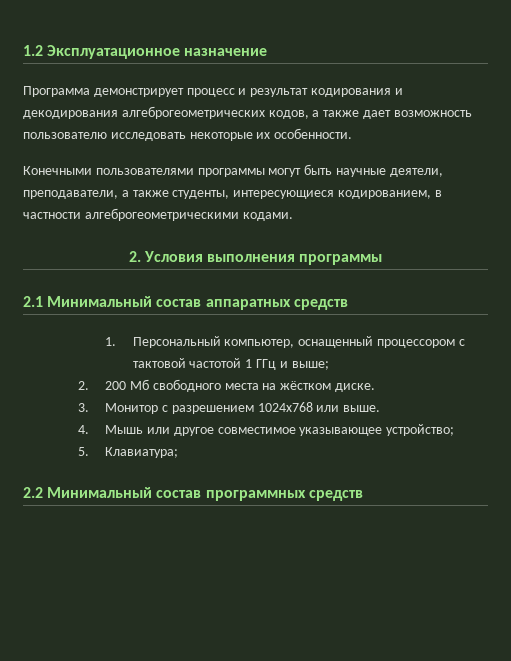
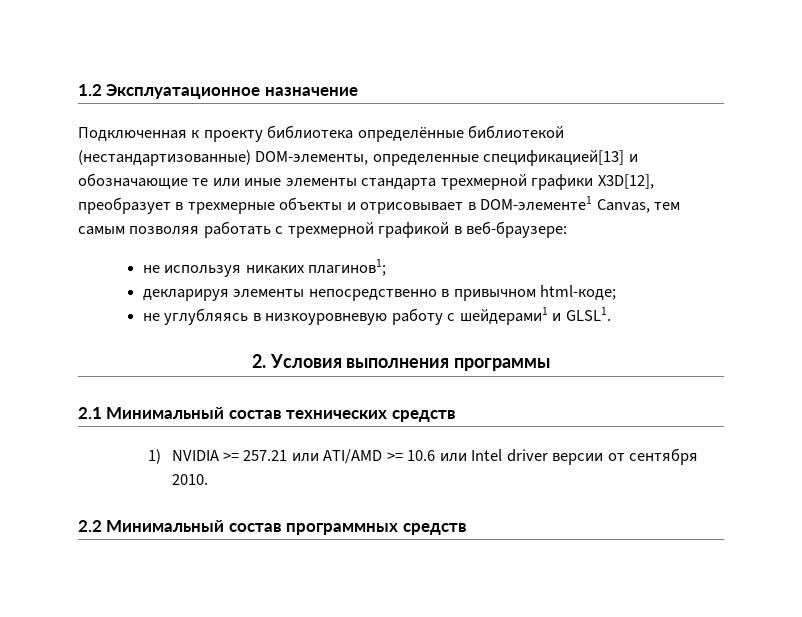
[23,86,403,97] [23,106,472,119] [23,128,353,141] [23,164,443,177] [23,190,442,199] [23,208,293,221] Программа демонстрирует процесс и результат кодирования и декодирования алгеброгеометрических кодов, а также дает возможность пользователю исследовать некоторые их особенности. // Конечными пользователями программы могут быть научные деятели, преподаватели, а также студенты, интересующиеся кодированием, в частности алгеброгеометрическими кодами. -> [78,125,565,142] [78,150,638,166] [78,173,654,190] [78,196,681,214] [78,221,568,238] [142,259,387,277] [142,285,617,301] [142,307,611,325] Подключенная к проекту библиотека определённые библиотекой (нестандартизованные) DOM-элементы, определенные спецификацией[13] и обозначающие те или иные элементы стандарта трехмерной графики X3D[12], преобразует в трехмерные объекты и отрисовывает в DOM-элементе1 Canvas, тем самым позволяя работать с трехмерной графикой в веб-браузере: // не используя никаких плагинов1; // декларируя элементы непосредственно в привычном html-коде; // не углубляясь в низкоуровневую работу с шейдерами1 и GLSL1.
[205,299,291,310] аппаратных -> [286,410,388,419] технических
[105,336,465,348] [132,358,329,370] [77,379,375,392] [77,402,381,414] [77,424,455,436] [77,447,179,458] 1. Персональный компьютер, оснащенный процессором с тактовой частотой 1 ГГц и выше; // 2. 200 Мб свободного места на жёстком диске. // 3. Монитор с разрешением 1024x768 или выше. // 4. Мышь или другое совместимое указывающее устройство; // 5. Клавиатура; -> [148,448,698,465] [171,474,208,485] 1) NVIDIA >= 257.21 или ATI/AMD >= 10.6 или Intel driver версии от сентября 2010.

